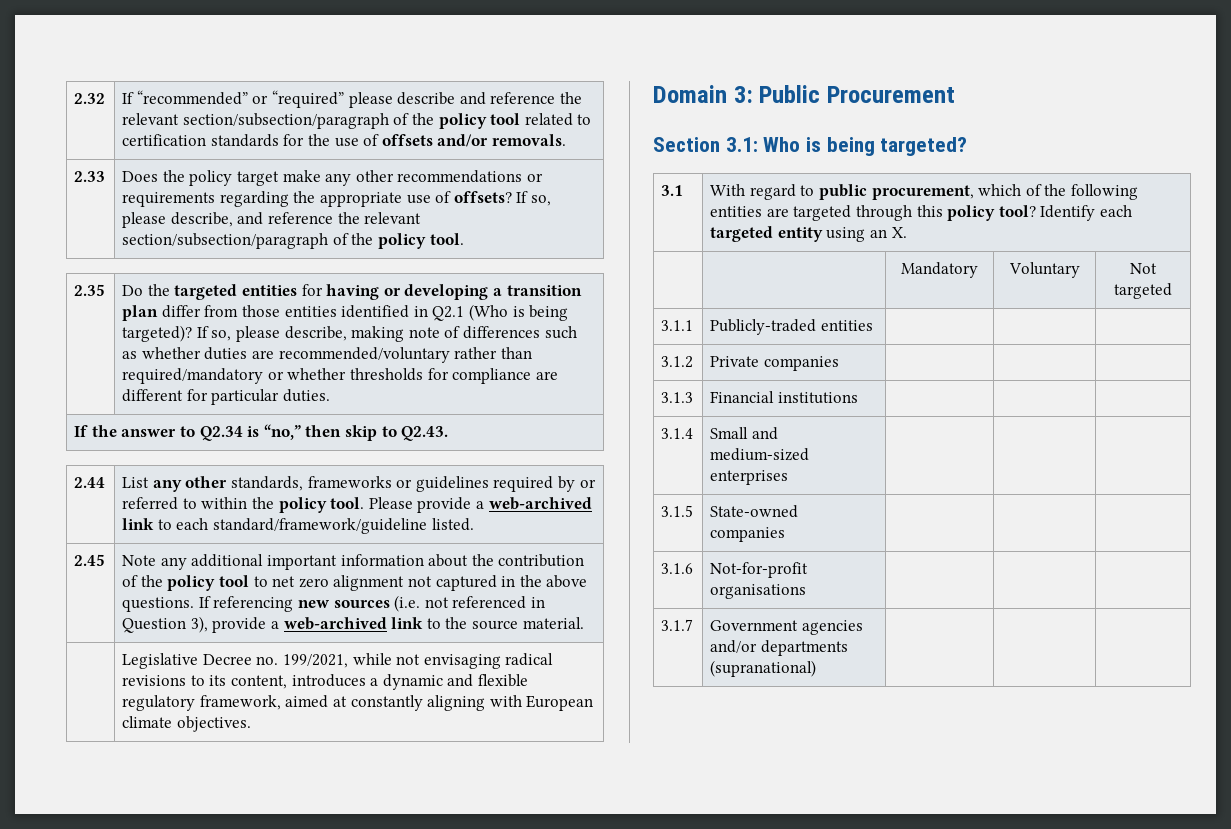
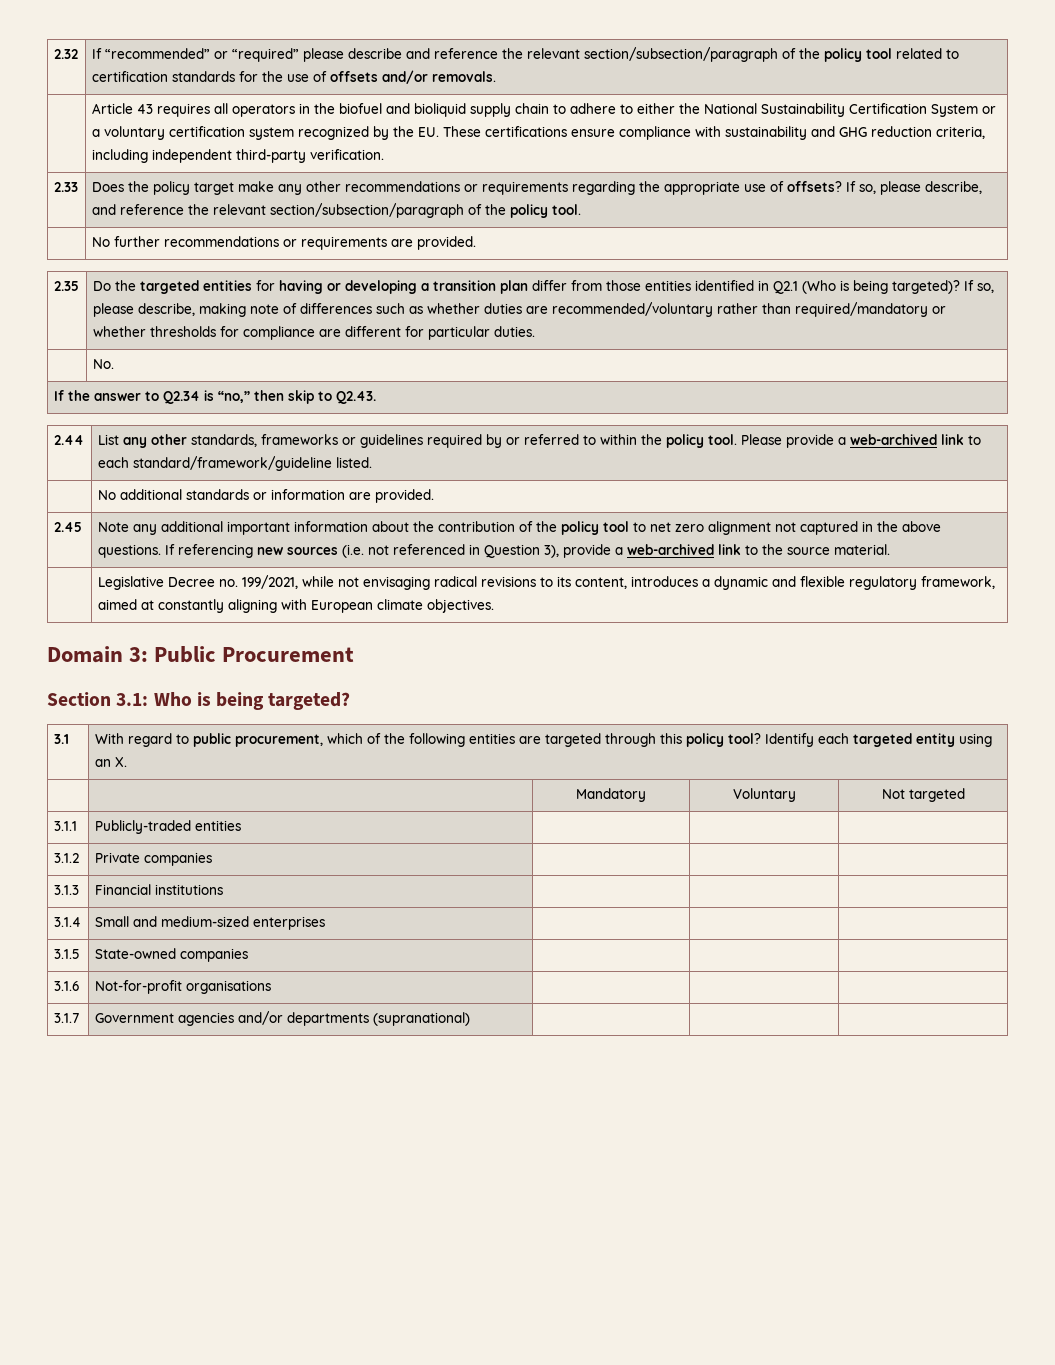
(566, 140) none -> [91,103,996,117] [91,126,985,140] [91,149,384,163] // | Article 43 requires all operators in the biofuel and bioliquid supply chain to adhere to either the National Sustainability Certification System or a voluntary certification system recognized by the EU. These certifications ensure compliance with sustainability and GHG reduction criteria, including independent third-party verification.
(464, 239) none -> [91,236,476,250] // | No further recommendations or requirements are provided.
(331, 395) none -> [92,359,114,369] // | No.
(474, 524) none -> [97,489,434,503] // | No additional standards or information are provided.

